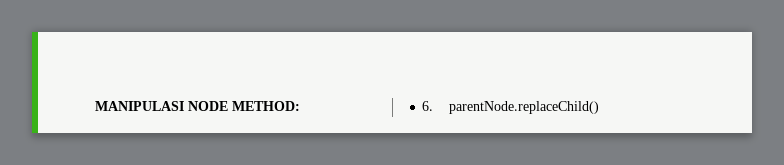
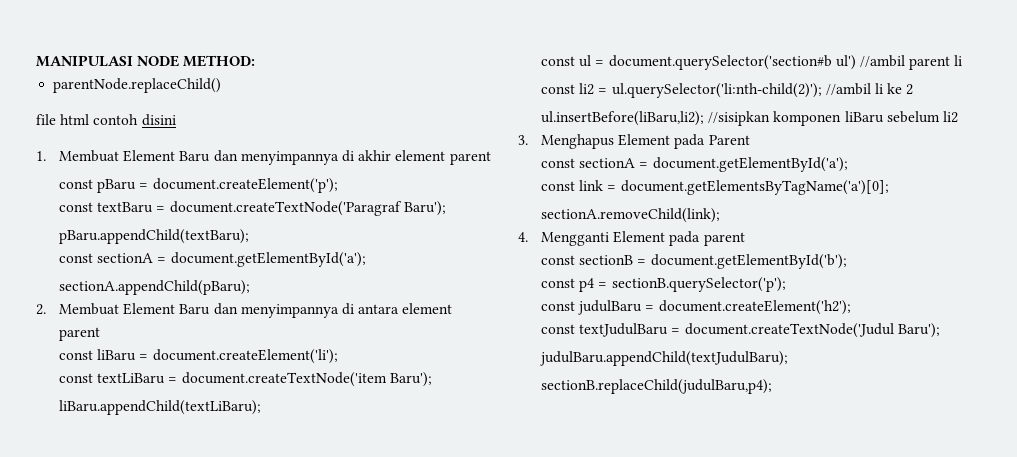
[422,101,599,114] 6. parentNode.replaceChild() -> [53,78,222,93] [36,114,176,126] [36,150,491,165] [59,178,338,193] [59,201,446,216] [59,229,250,244] [59,252,366,267] [59,280,251,295] [36,303,453,318] [59,327,101,341] [59,349,338,364] [59,372,432,387] [59,400,262,415] [541,55,963,70] [541,83,914,98] [541,111,958,126] [518,134,750,149] [541,157,848,172] [541,180,889,195] [541,208,721,223] [518,231,745,246] [541,254,847,269] [541,277,786,292] [541,300,851,315] [541,323,940,338] [540,351,789,366] [541,379,773,394] parentNode.replaceChild() // file html contoh disini // 1. Membuat Element Baru dan menyimpannya di akhir element parent // const pBaru = document.createElement('p'); // const textBaru = document.createTextNode('Paragraf Baru'); // pBaru.appendChild(textBaru); // const sectionA = document.getElementById('a'); // sectionA.appendChild(pBaru); // 2. Membuat Element Baru dan menyimpannya di antara element parent // const liBaru = document.createElement('li'); // const textLiBaru = document.createTextNode('item Baru'); // liBaru.appendChild(textLiBaru); // const ul = document.querySelector('section#b ul') //ambil parent li // const li2 = ul.querySelector('li:nth-child(2)'); //ambil li ke 2 // ul.insertBefore(liBaru,li2); //sisipkan komponen liBaru sebelum li2 // 3. Menghapus Element pada Parent // const sectionA = document.getElementById('a'); // const link = document.getElementsByTagName('a')[0]; // sectionA.removeChild(link); // 4. Mengganti Element pada parent // const sectionB = document.getElementById('b'); // const p4 = sectionB.querySelector('p'); // const judulBaru = document.createElement('h2'); // const textJudulBaru = document.createTextNode('Judul Baru'); // judulBaru.appendChild(textJudulBaru); // sectionB.replaceChild(judulBaru,p4);

